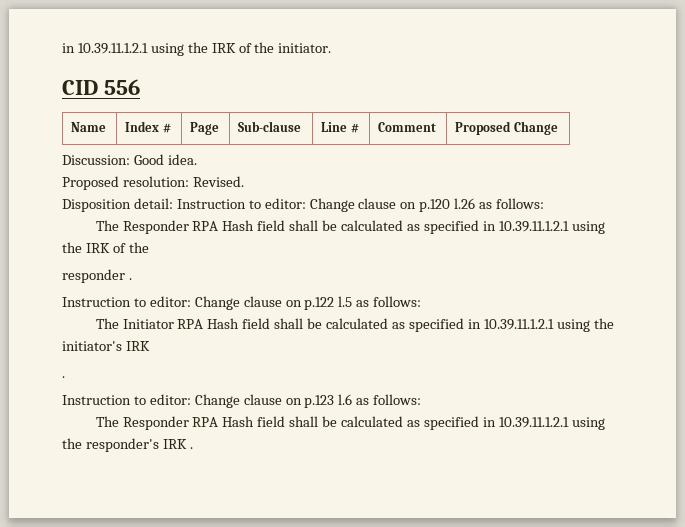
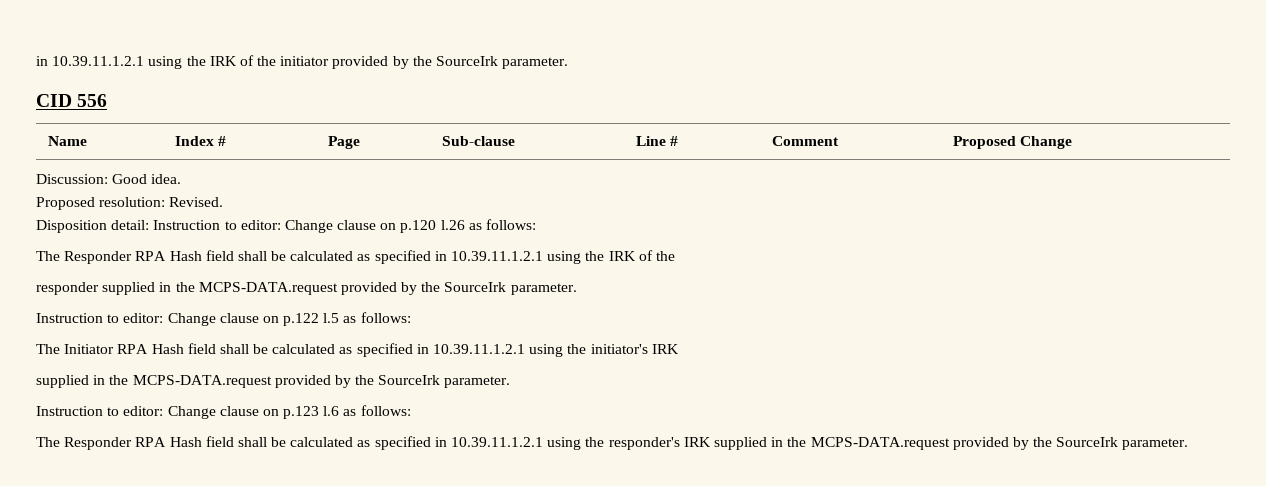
[62,42,332,56] in 10.39.11.1.2.1 using the IRK of the initiator. -> [36,55,569,69] in 10.39.11.1.2.1 using the IRK of the initiator provided by the SourceIrk parameter.
[128,278,132,280] . -> [102,282,577,295] supplied in the MCPS-DATA.request provided by the SourceIrk parameter.
[62,376,65,378] . -> [36,375,511,388] supplied in the MCPS-DATA.request provided by the SourceIrk parameter.
[189,447,193,449] . -> [713,437,1189,450] supplied in the MCPS-DATA.request provided by the SourceIrk parameter.

